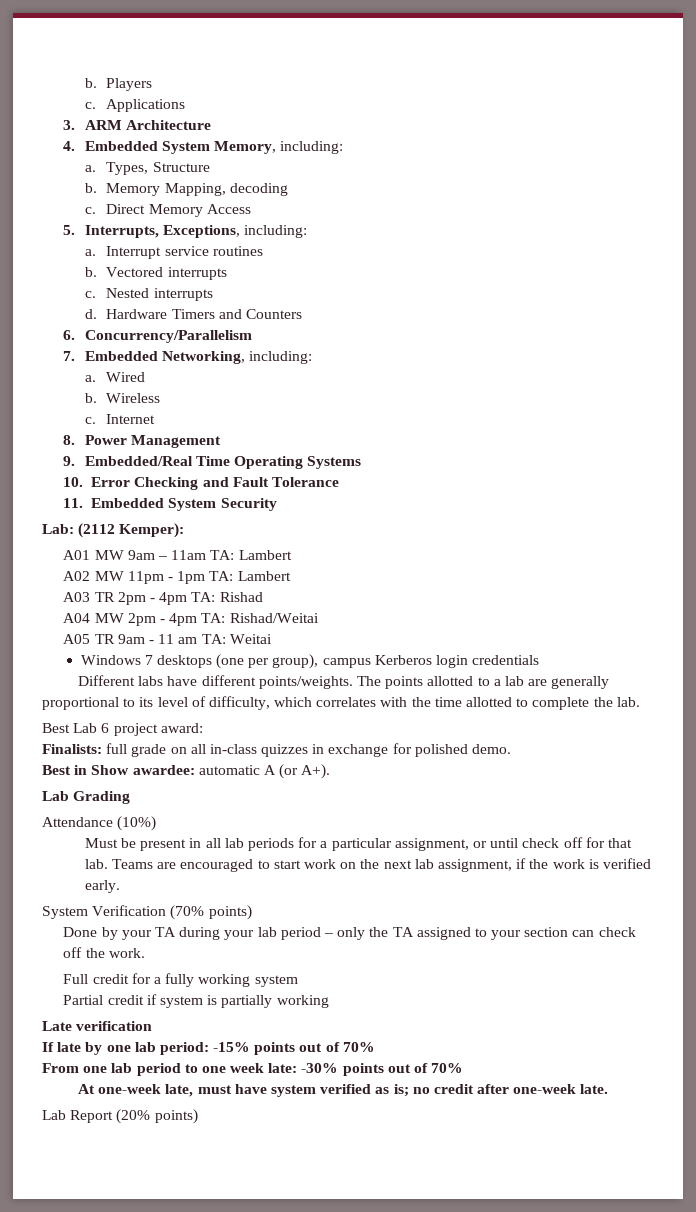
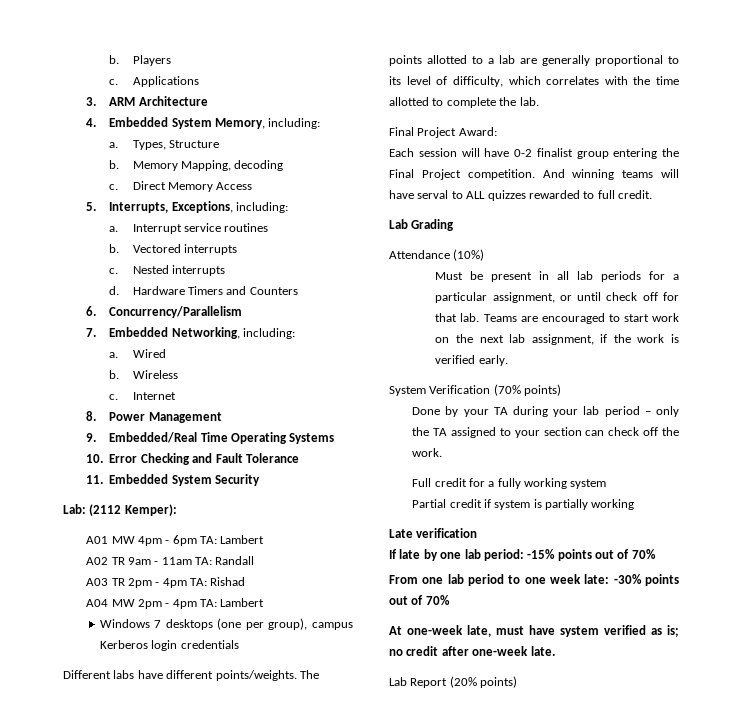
[127,550,292,560] [63,571,291,584] 9am – 11am TA: Lambert // A02 MW 11pm - 1pm TA: Lambert -> [137,535,265,546] [86,556,255,565] 4pm - 6pm TA: Lambert // A02 TR 9am - 11am TA: Randall
[229,613,319,623] [63,634,272,644] Rishad/Weitai // A05 TR 9am - 11 am TA: Weitai -> [220,598,265,607] Lambert
[42,723,203,736] [42,743,512,757] [42,764,331,779] Best Lab 6 project award: // Finalists: full grade on all in-class quizzes in exchange for polished demo. // Best in Show awardee: automatic A (or A+). -> [389,127,497,138] [389,148,679,159] [389,169,679,180] [389,190,652,201] Final Project Award: // Each session will have 0-2 finalist group entering the Final Project competition. And winning teams will have serval to ALL quizzes rewarded to full credit.

